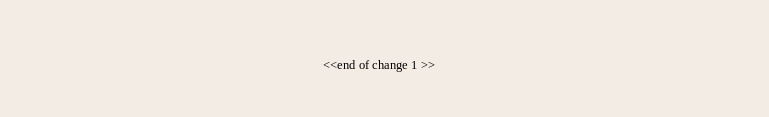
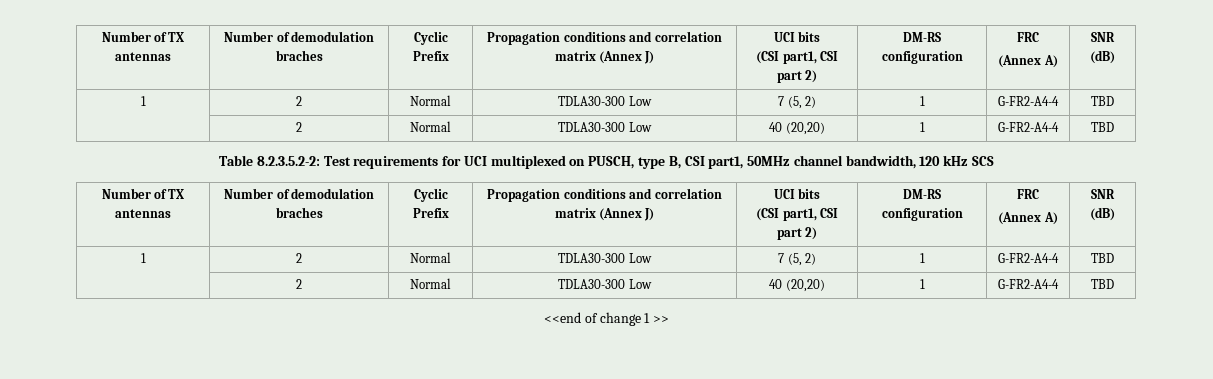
(323, 64) none -> [101,31,185,42] [115,52,171,61] [224,31,374,42] [275,50,323,61] [413,31,448,45] [412,51,449,61] [487,31,722,45] [554,51,655,64] [773,31,821,42] [756,51,838,64] [776,70,818,83] [902,32,941,42] [881,51,963,64] [1016,32,1039,42] [998,55,1058,68] [1091,32,1115,42] [1090,50,1115,64] [140,96,146,106] [296,96,302,106] [410,95,451,106] [558,96,652,106] [778,96,816,109] [919,96,925,106] [997,96,1059,106] [1091,96,1114,106] [296,122,302,132] [410,121,451,132] [558,122,652,132] [769,122,825,135] [919,122,925,132] [997,122,1059,132] [1091,122,1114,132] [218,155,995,169] [101,188,185,199] [115,209,171,218] [224,188,374,199] [275,207,323,218] [413,188,448,202] [412,208,449,218] [487,188,722,202] [554,208,655,221] [773,188,821,199] [756,208,838,221] [776,227,818,240] [902,189,941,199] [881,208,963,221] [1016,189,1039,199] [998,212,1058,225] [1091,189,1115,199] [1090,207,1115,221] [140,253,146,263] [296,253,302,263] [410,252,451,263] [558,253,652,263] [778,253,816,266] [919,253,925,263] [997,253,1059,263] [1091,253,1114,263] [296,279,302,289] [410,278,451,289] [558,279,652,289] [769,279,825,292] [919,279,925,289] [997,279,1059,289] [1091,279,1114,289] Number of TX antennas | Number of demodulation braches | Cyclic Prefix | Propagation conditions and correlation matrix (Annex J) | UCI bits // (CSI part1, CSI part 2) | DM-RS configuration | FRC // (Annex A) | SNR (dB) // 1 | 2 | Normal | TDLA30-300 Low | 7 (5, 2) | 1 | G-FR2-A4-4 | TBD // | 2 | Normal | TDLA30-300 Low | 40 (20,20) | 1 | G-FR2-A4-4 | TBD // Table 8.2.3.5.2-2: Test requirements for UCI multiplexed on PUSCH, type B, CSI part1, 50MHz channel bandwidth, 120 kHz SCS // Number of TX antennas | Number of demodulation braches | Cyclic Prefix | Propagation conditions and correlation matrix (Annex J) | UCI bits // (CSI part1, CSI part 2) | DM-RS configuration | FRC // (Annex A) | SNR (dB) // 1 | 2 | Normal | TDLA30-300 Low | 7 (5, 2) | 1 | G-FR2-A4-4 | TBD // | 2 | Normal | TDLA30-300 Low | 40 (20,20) | 1 | G-FR2-A4-4 | TBD //

